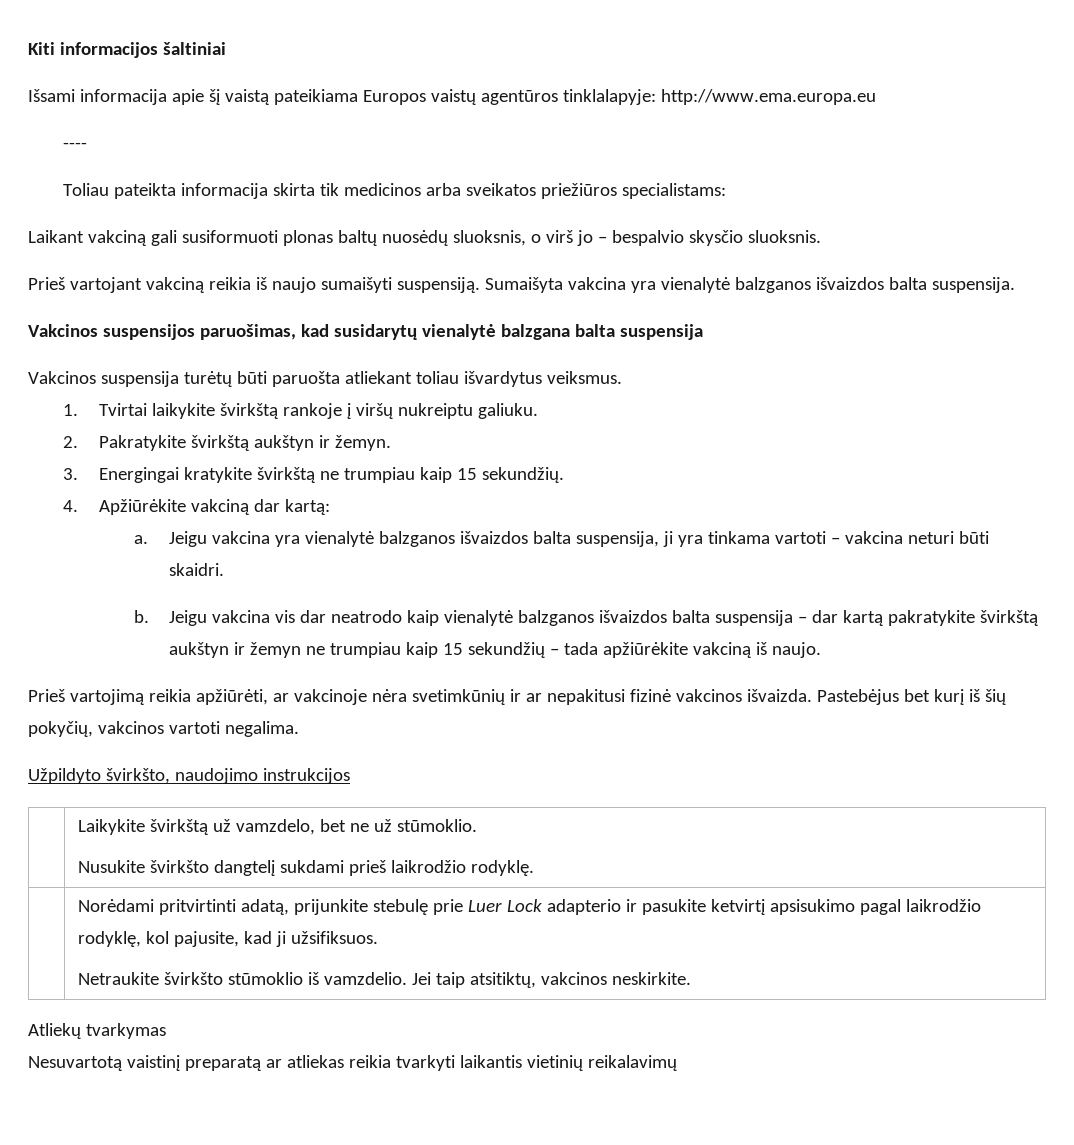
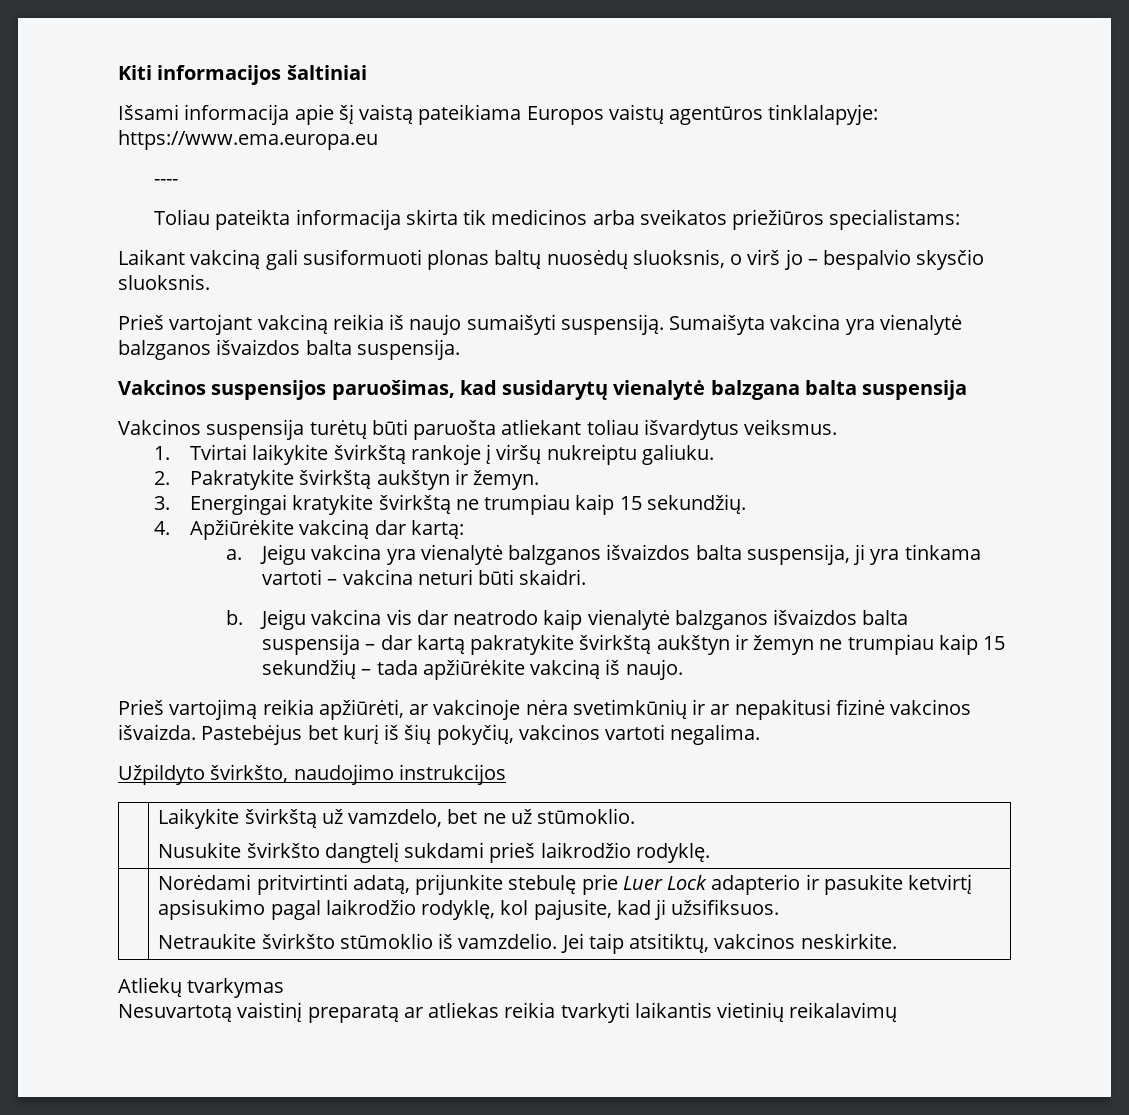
[660,89,876,105] http://www.ema.europa.eu -> [118,130,378,150] https://www.ema.europa.eu

